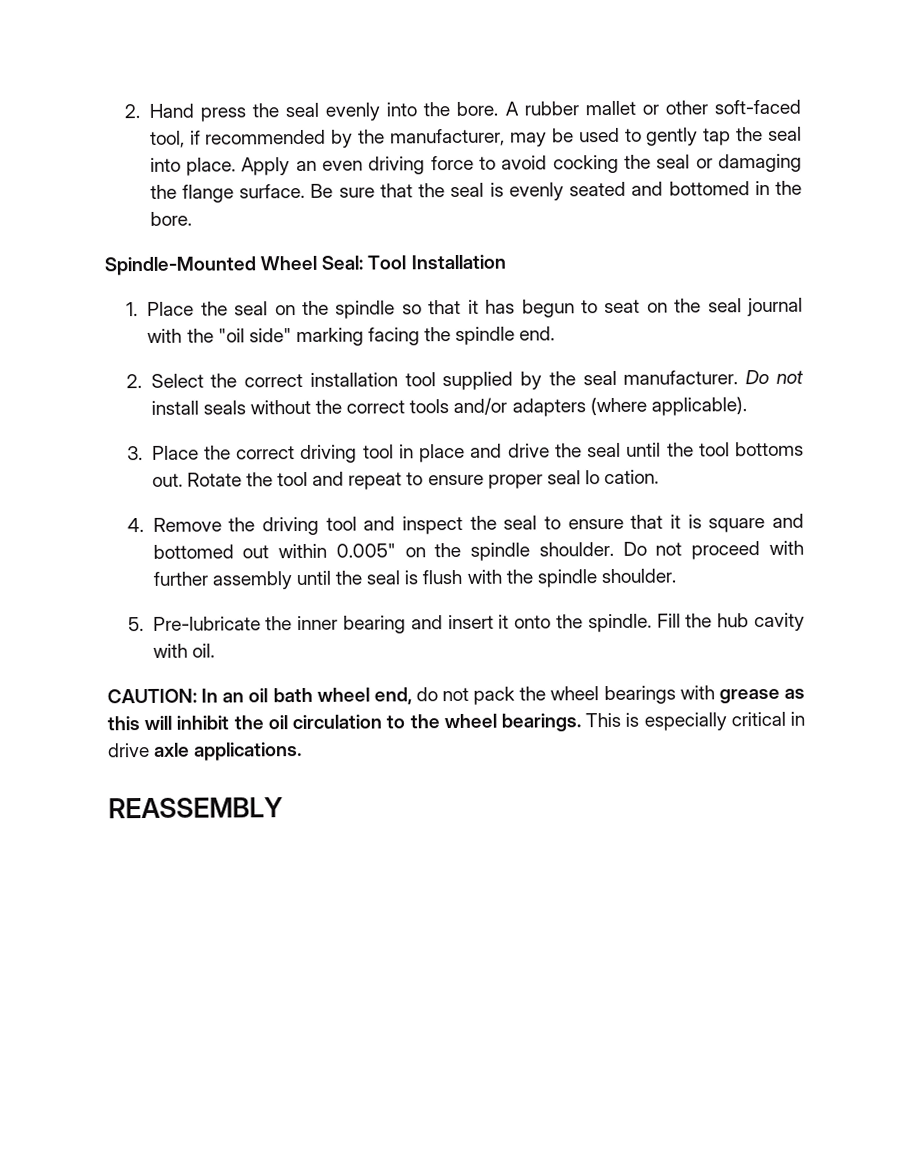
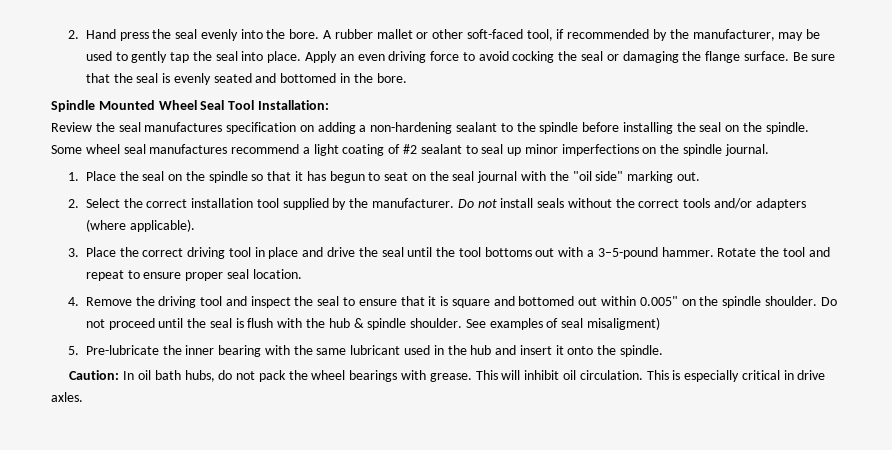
[104,254,506,276] Spindle-Mounted Wheel Seal: Tool Installation -> [51,100,329,112] [51,122,809,134] [51,144,769,156] Spindle Mounted Wheel Seal Tool Installation: // Review the seal manufactures specification on adding a non-hardening sealant to the spindle before installing the seal on the spindle. Some wheel seal manufactures recommend a light coating of #2 sealant to seal up minor imperfections on the spindle journal.
[368,326,556,346] facing the spindle end. -> [676,172,700,181] out.
[582,370,617,386] seal -> (369, 203) none
[151,473,183,487] out. -> [535,247,714,259] out with a 3–5-pound hammer.
[584,469,660,485] lo cation. -> [252,269,302,279] location.
[769,540,805,555] [152,571,293,590] with further assembly -> (155, 324) none
[536,568,676,588] spindle shoulder. -> [328,317,661,330] hub & spindle shoulder. See examples of seal misaligment)
(407, 624) none -> [264,345,492,355] with the same lubricant used in the hub
[656,612,805,632] [152,643,215,658] [107,687,412,705] Fill the hub cavity with oil. // CAUTION: In an oil bath wheel end, -> [69,370,215,382] // Caution: In oil bath hubs,
[718,688,805,704] [107,713,581,732] grease as this will inhibit the oil circulation to the wheel bearings. -> [429,370,643,382] grease. This will inhibit oil circulation.
[153,741,303,761] [108,797,283,819] axle applications. // REASSEMBLY -> [51,392,83,402] axles.

